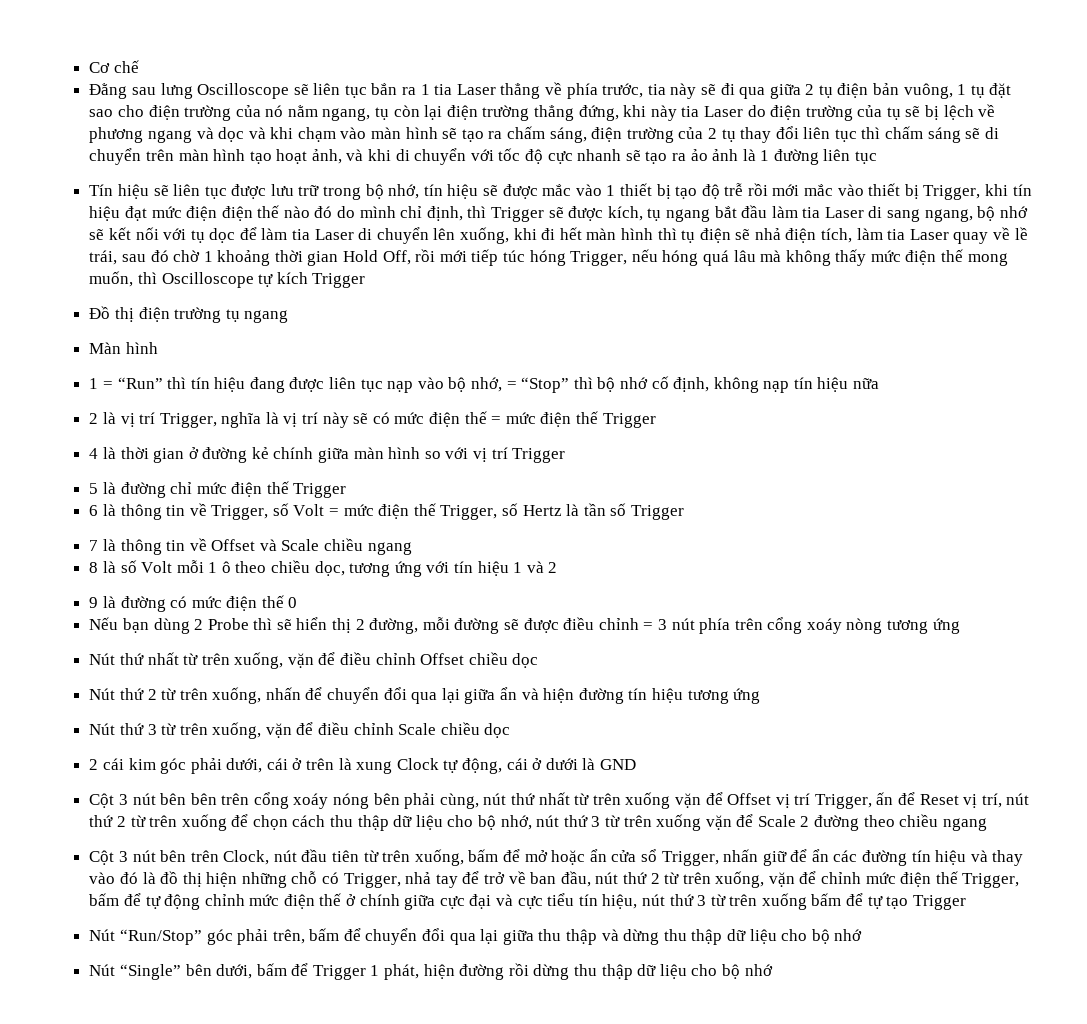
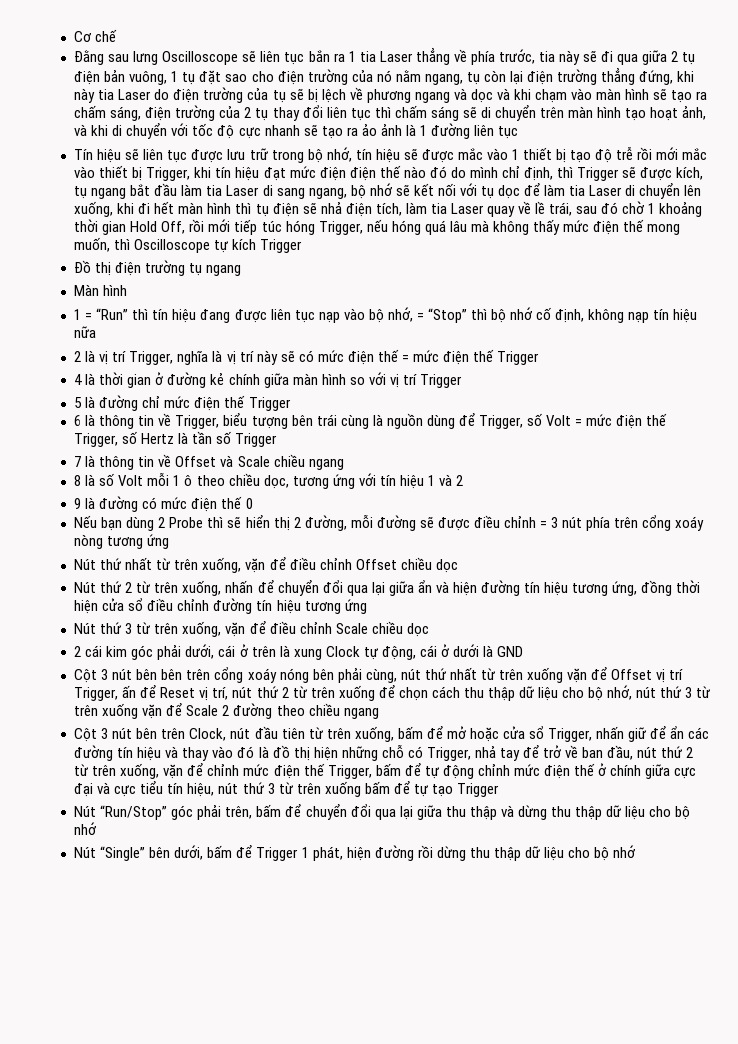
(269, 512) none -> [223,413,523,429] biểu tượng bên trái cùng là nguồn dùng để Trigger,
(729, 697) none -> [612,580,701,596] [74,598,341,614] ứng, đồng thời hiện cửa sổ điều chỉnh đường tín hiệu tương
[589,849,607,862] ẩn -> (499, 734) none

